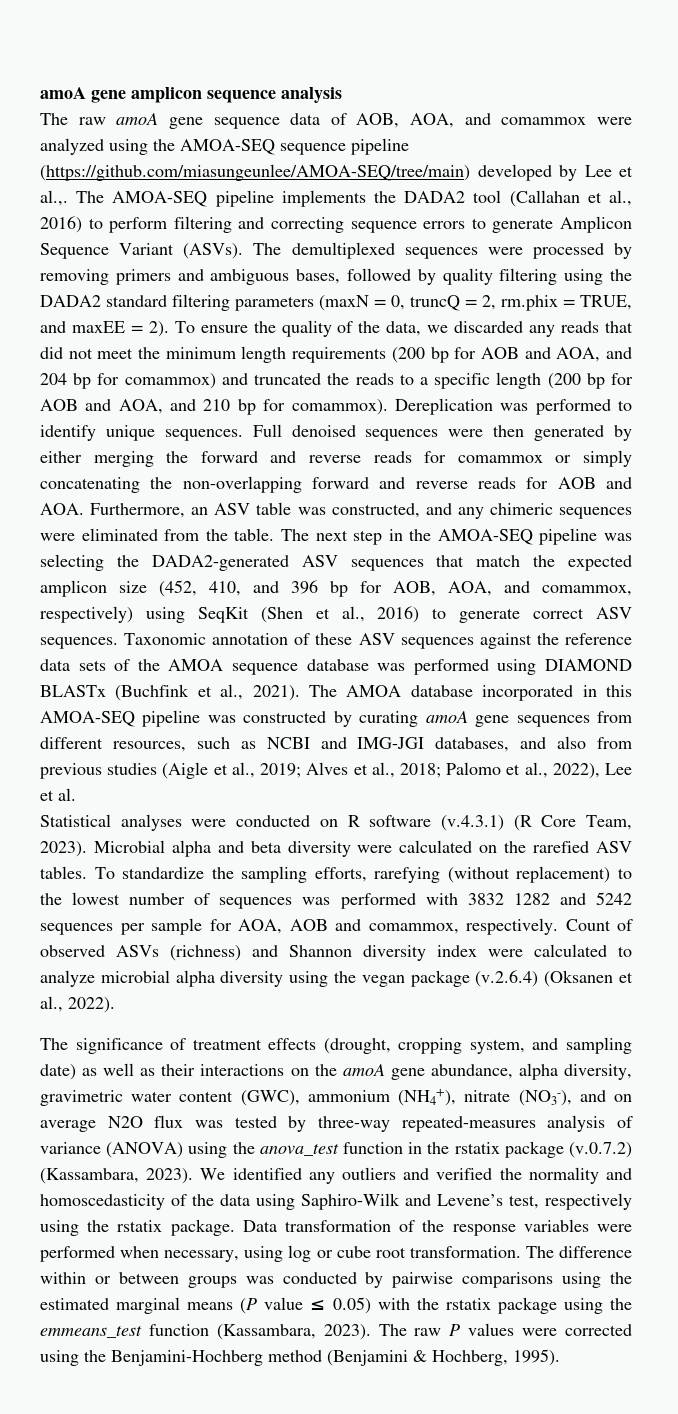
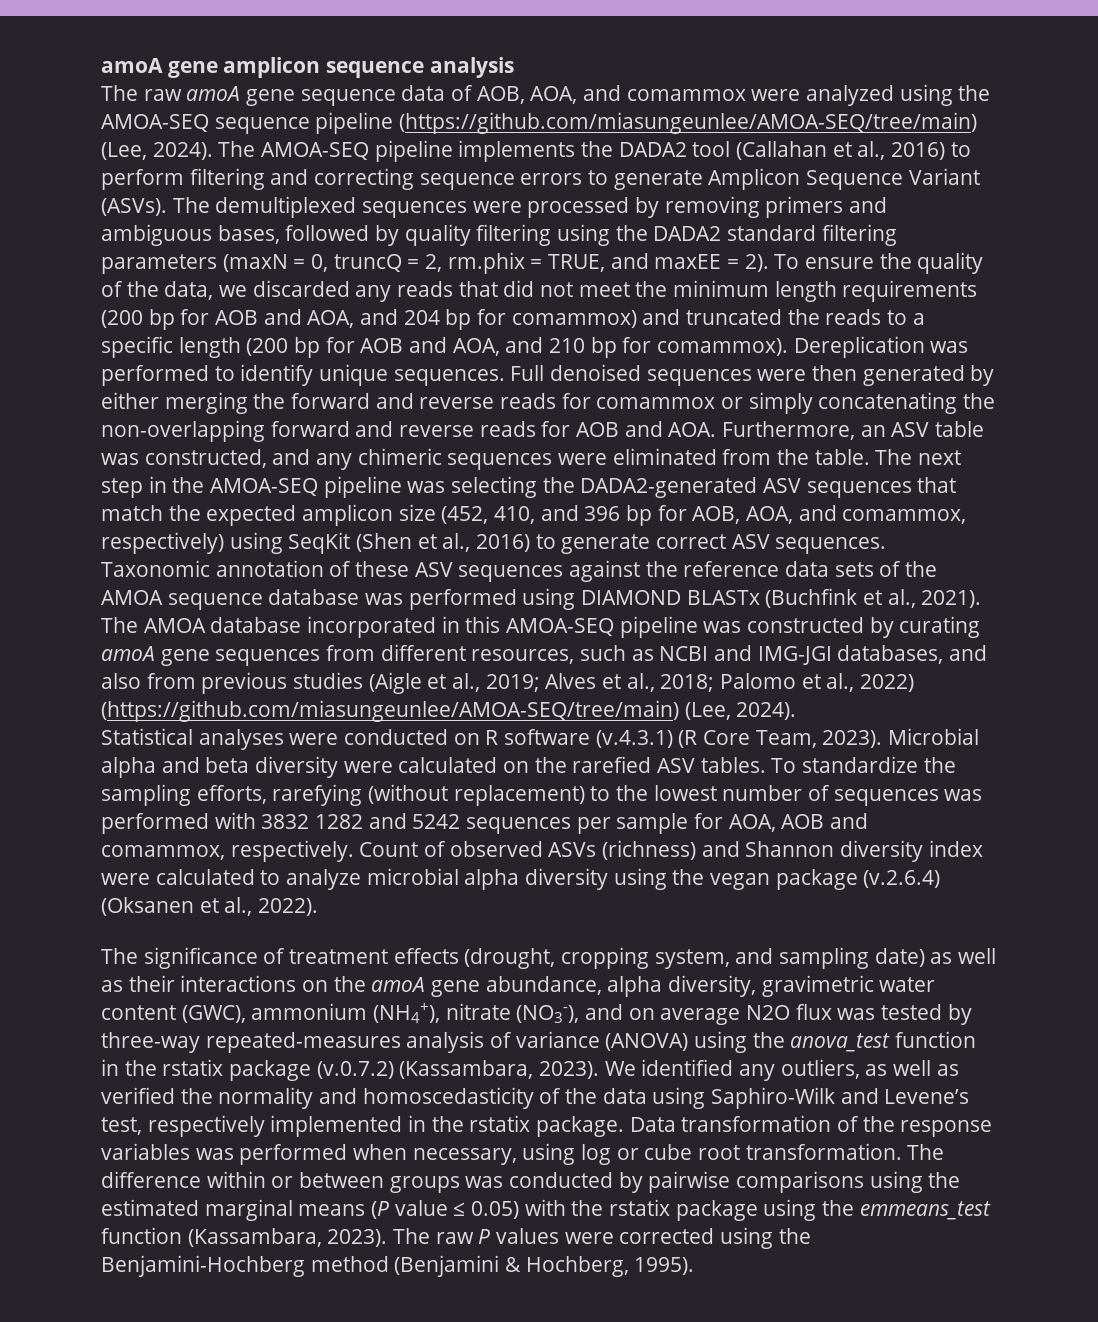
[477,164,633,181] [40,190,68,206] developed by Lee et al.,. -> [101,142,213,160] (Lee, 2024).
[552,763,632,779] [40,788,76,801] 2022), Lee et al. -> [860,674,915,692] [101,700,797,722] 2022) (https://github.com/miasungeunlee/AMOA-SEQ/tree/main) (Lee, 2024).
[341,1167,430,1180] outliers and -> [780,1059,959,1079] outliers, as well as
[40,1220,79,1236] using -> [270,1115,427,1137] implemented in
[597,1224,632,1232] were -> [195,1148,234,1160] was

